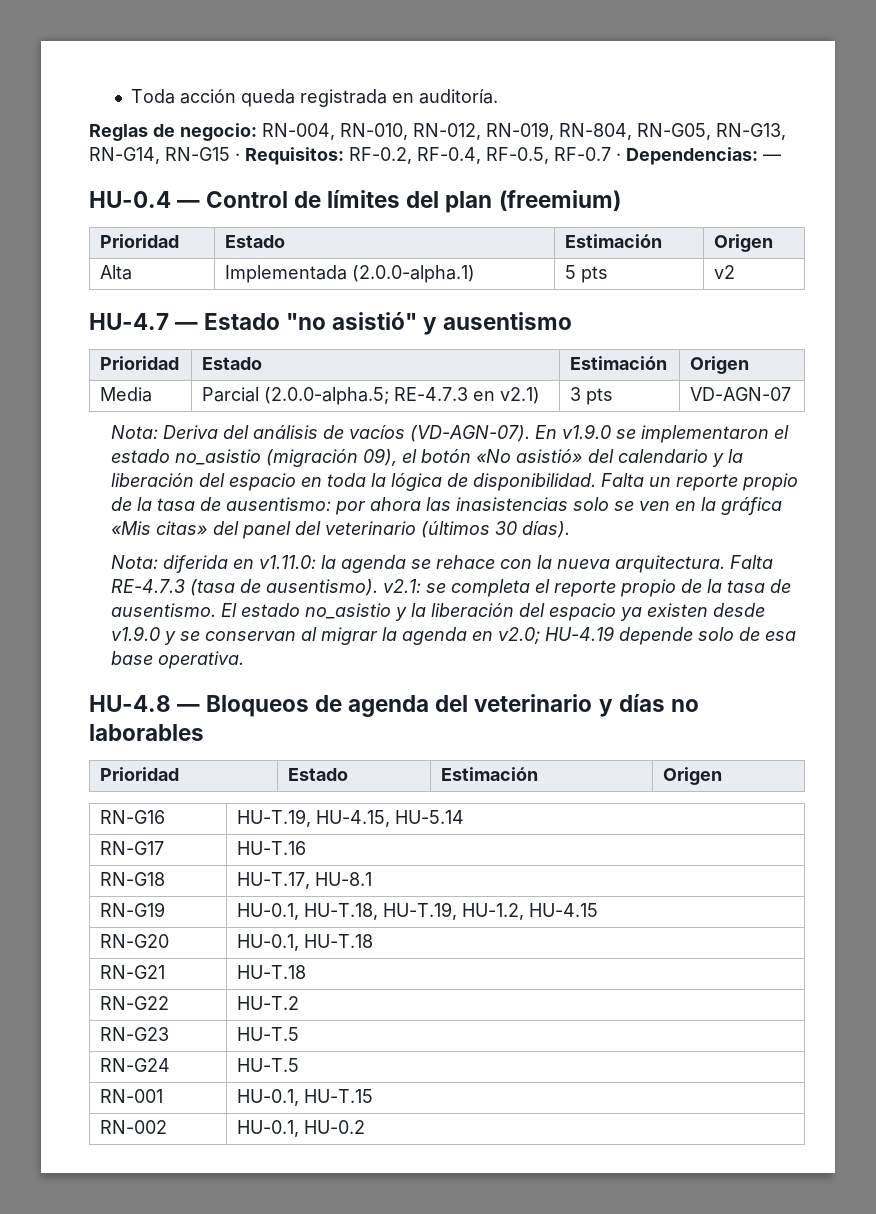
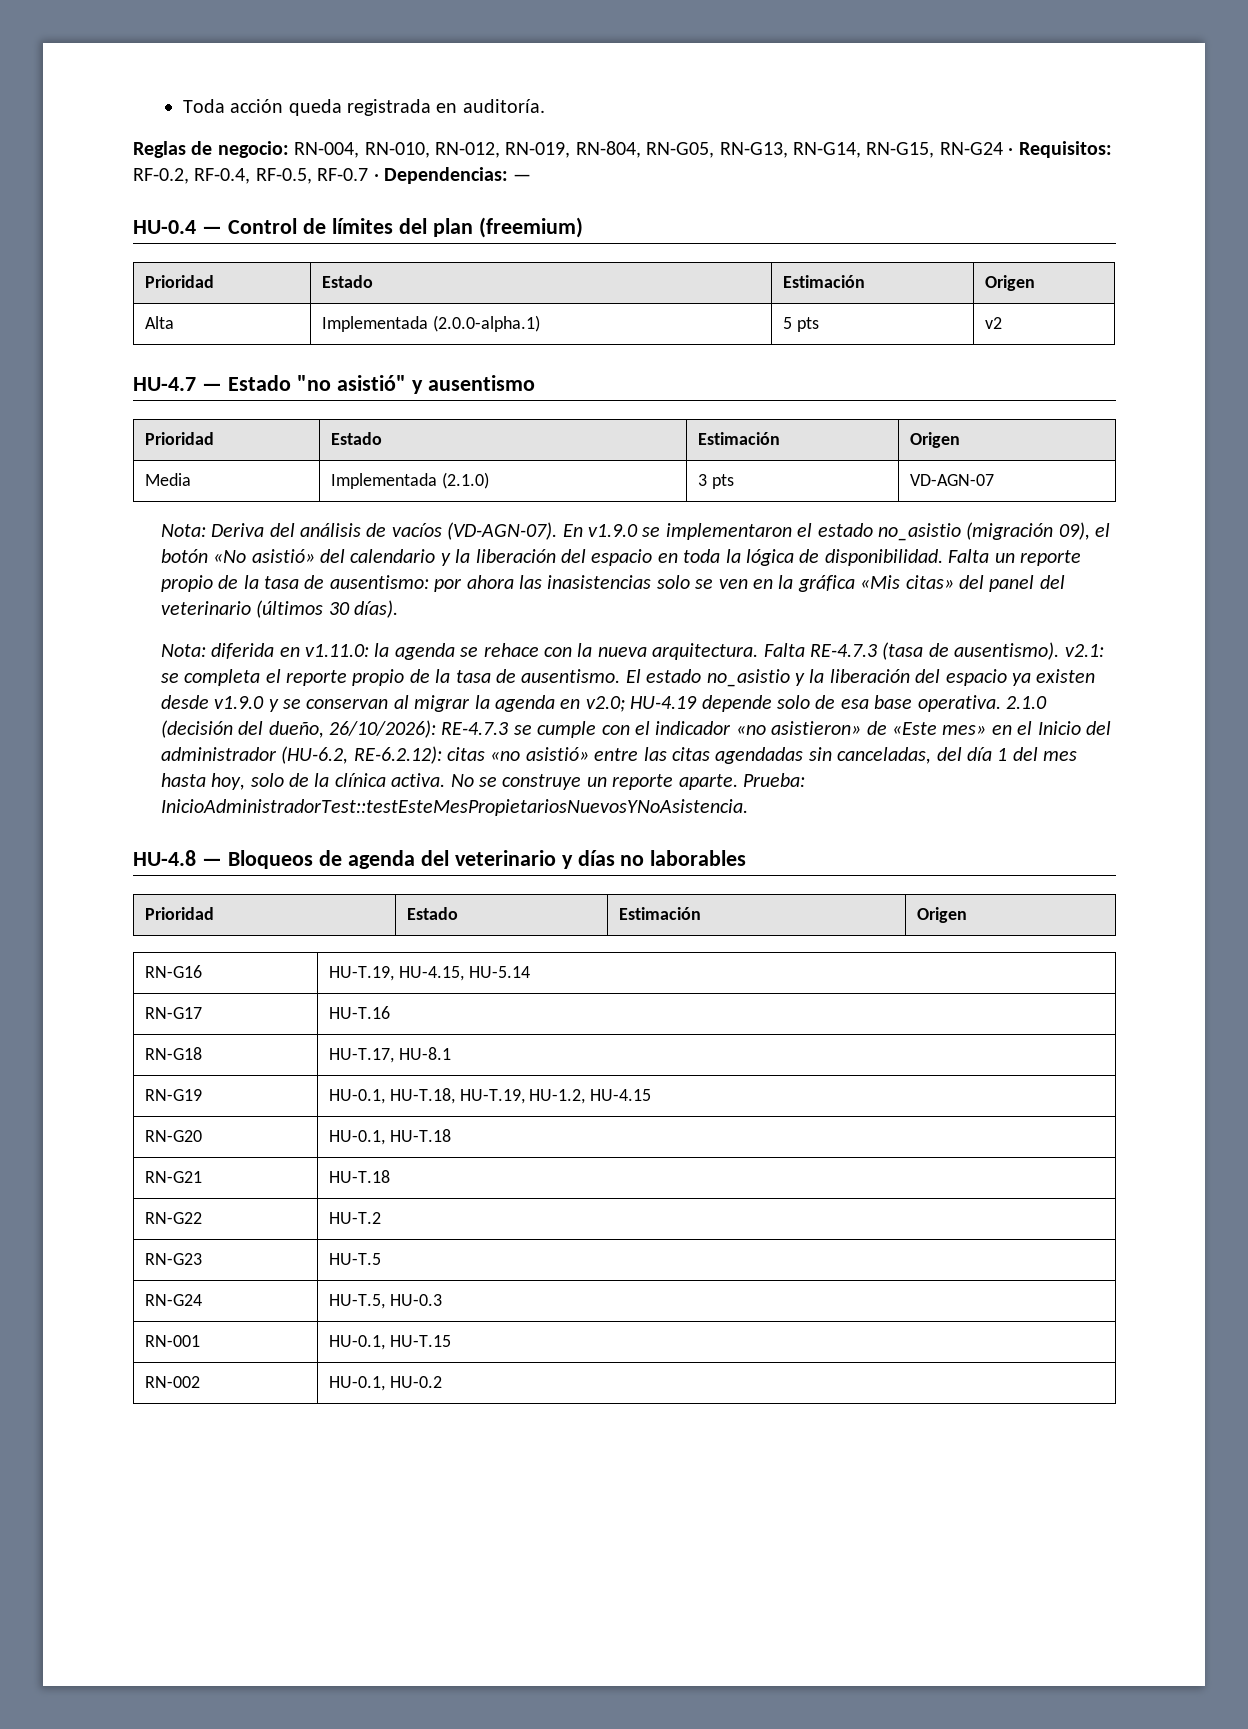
[165,147,230,161] RN-G15 -> [866,142,1003,158] RN-G15, RN-G24
[201,387,540,405] Parcial (2.0.0-alpha.5; RE-4.7.3 en v2.1) -> [330,472,489,489] Implementada (2.1.0)
(245, 660) none -> [1005,696,1047,709] [160,720,1111,738] [160,746,1078,764] [160,773,805,790] [160,799,748,816] 2.1.0 (decisión del dueño, 26/10/2026): RE-4.7.3 se cumple con el indicador «no asistieron» de «Este mes» en el Inicio del administrador (HU-6.2, RE-6.2.12): citas «no asistió» entre las citas agendadas sin canceladas, del día 1 del mes hasta hoy, solo de la clínica activa. No se construye un reporte aparte. Prueba: InicioAdministradorTest::testEsteMesPropietariosNuevosYNoAsistencia.
[236,1058,299,1072] HU-T.5 -> [328,1294,442,1309] HU-T.5, HU-0.3

